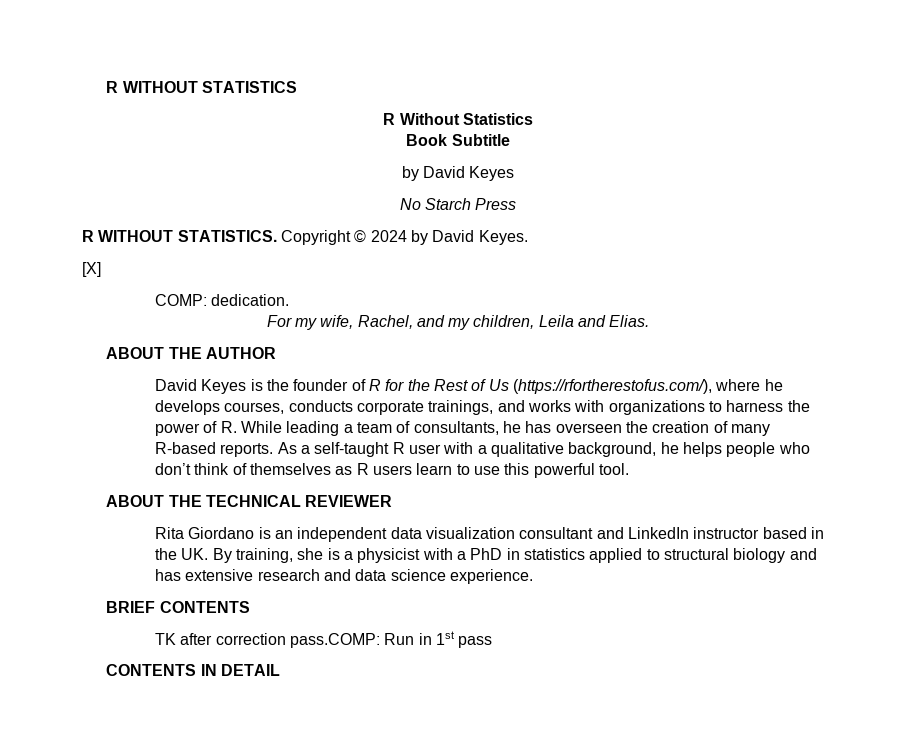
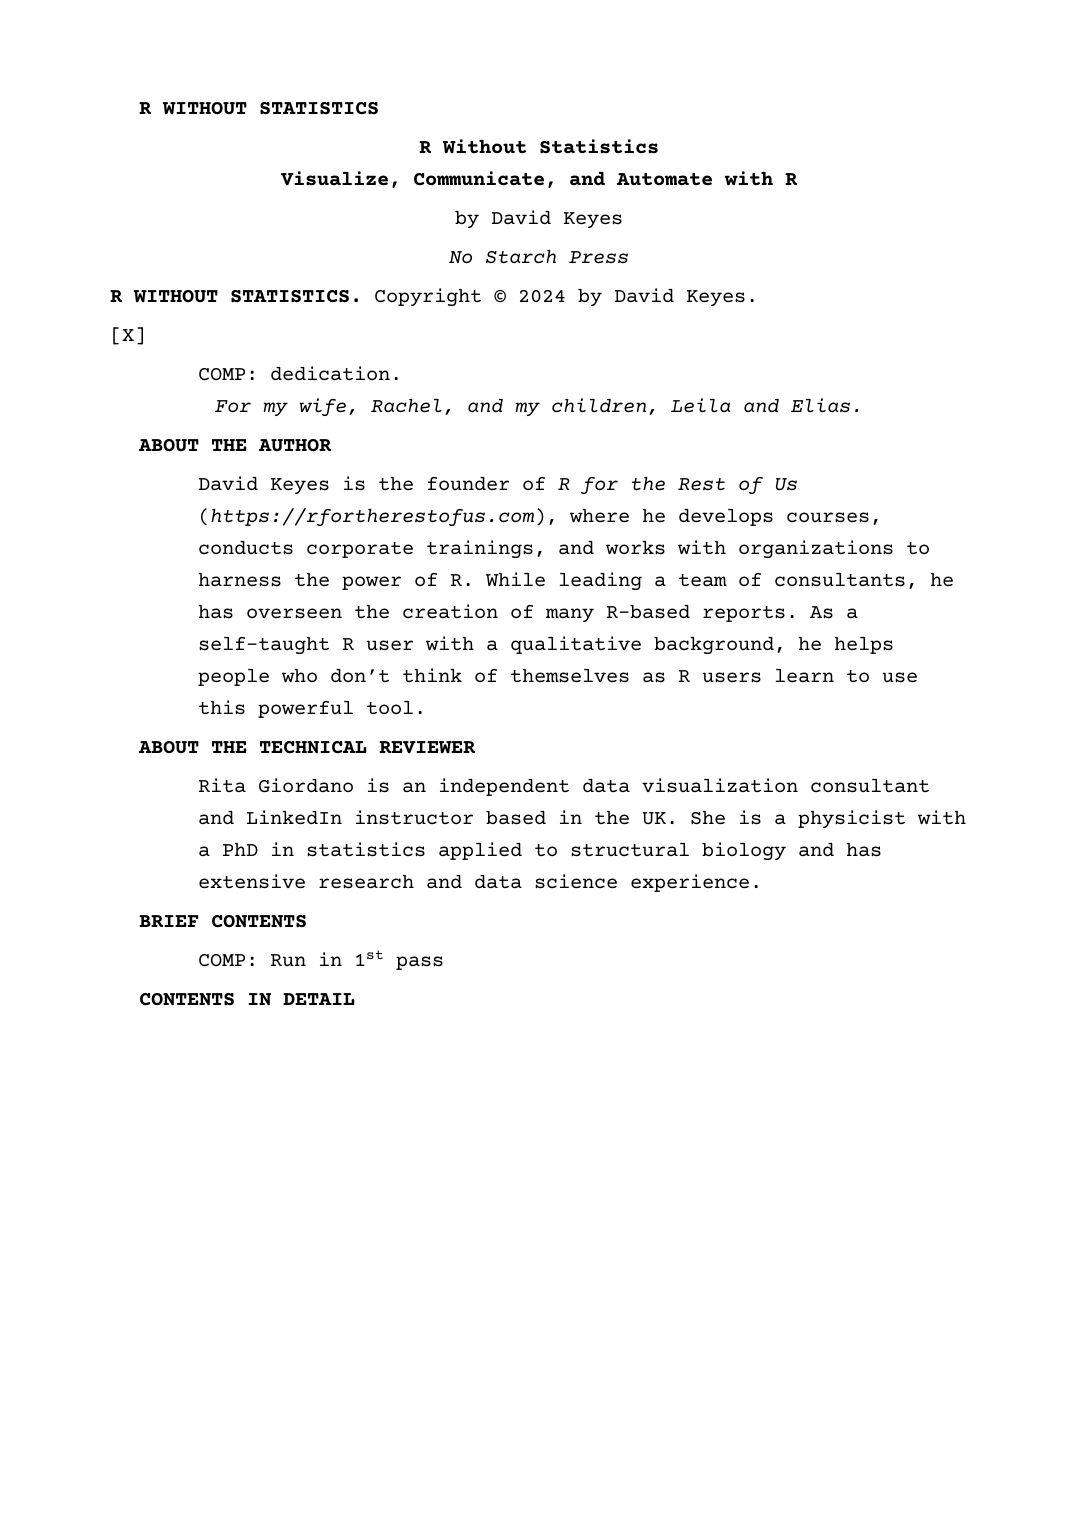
[406,134,510,146] Book Subtitle -> [280,171,798,188] Visualize, Communicate, and Automate with R
[512,379,712,394] (https://rfortherestofus.com/), -> [197,508,558,527] (https://rfortherestofus.com),
[212,548,324,563] By training, she -> [689,810,726,825] She
[155,633,381,648] TK after correction pass.COMP: -> [197,953,258,967] COMP:

